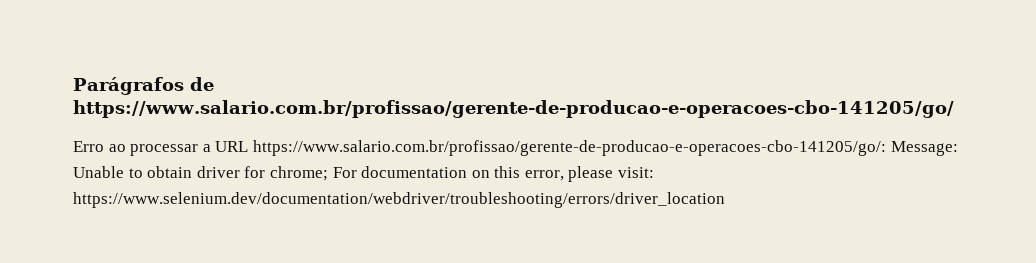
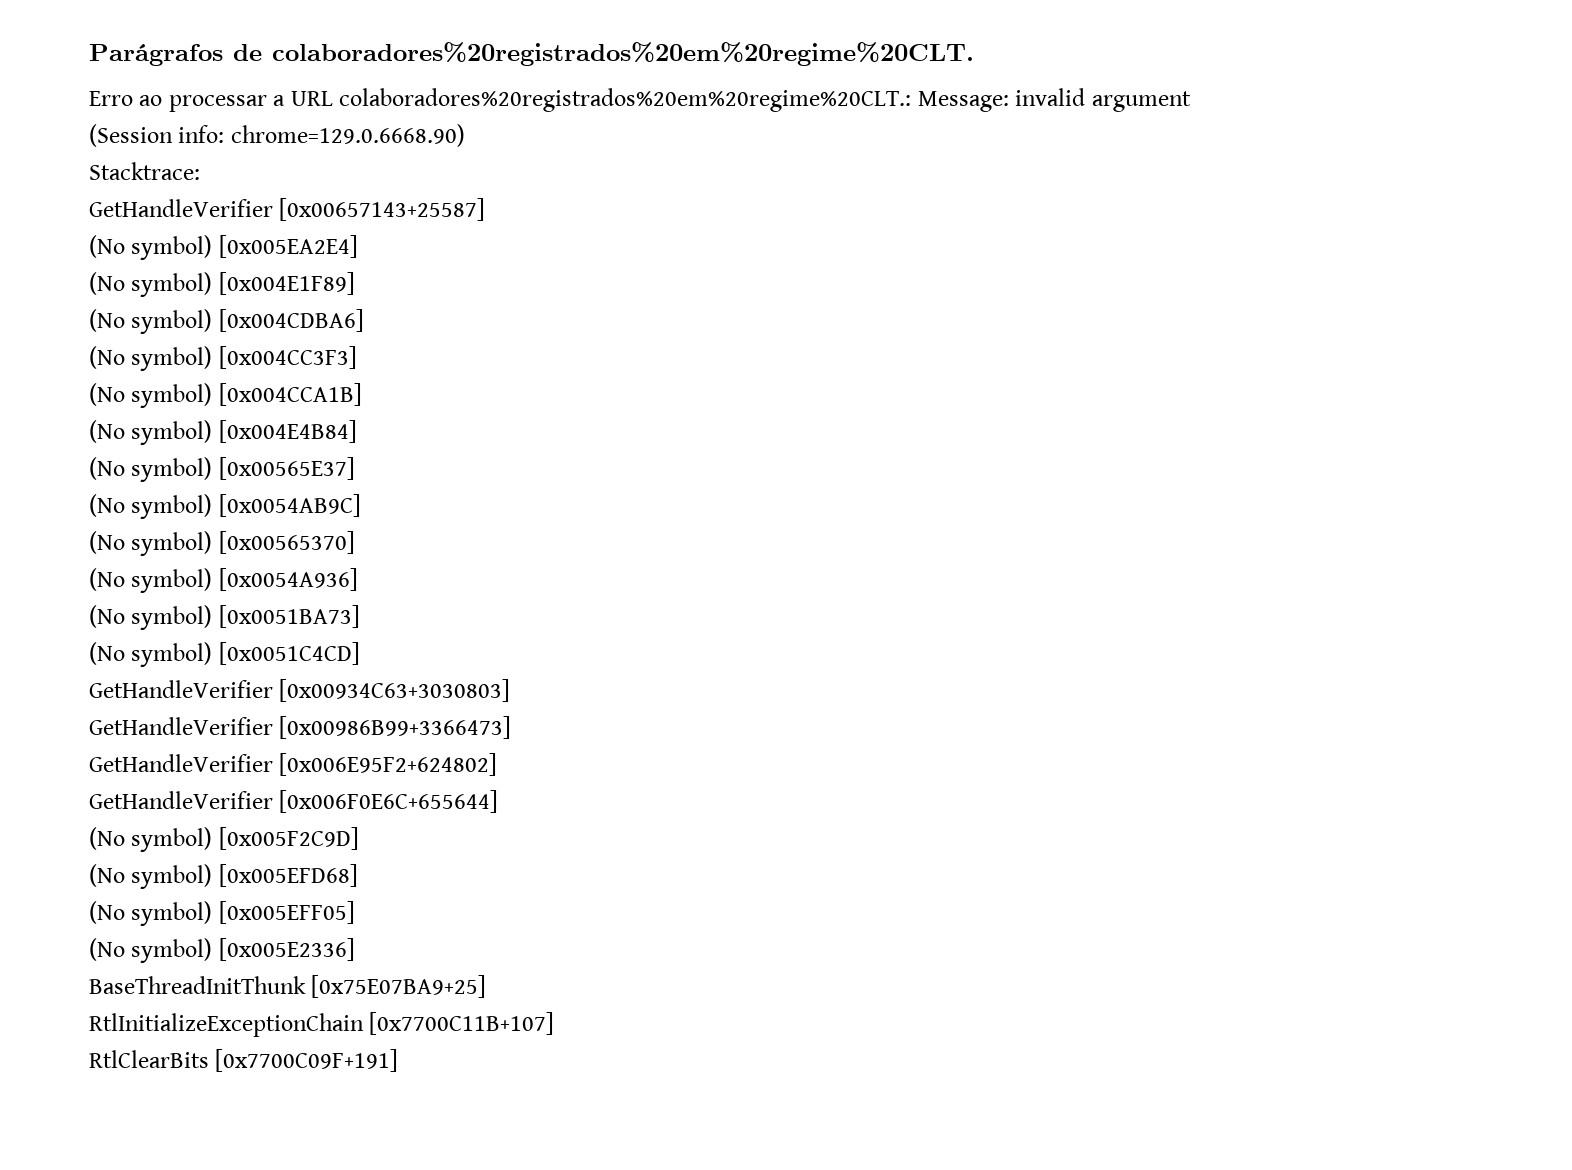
[73,100,954,118] https://www.salario.com.br/profissao/gerente-de-producao-e-operacoes-cbo-141205/go/ -> [272,42,974,66] colaboradores%20registrados%20em%20regime%20CLT.
[252,140,958,156] [73,166,655,182] [73,192,725,208] https://www.salario.com.br/profissao/gerente-de-producao-e-operacoes-cbo-141205/go/: Message: Unable to obtain driver for chrome; For documentation on this error, please visit: https://www.selenium.dev/documentation/webdriver/troubleshooting/errors/driver_location -> [339,88,1191,112] [89,124,465,147] [89,162,200,180] [89,198,486,221] [89,235,358,260] [89,272,355,297] [89,309,364,334] [89,346,357,371] [89,383,362,408] [89,420,357,445] [89,457,355,482] [89,494,361,519] [89,531,355,556] [89,568,358,593] [89,605,360,630] [89,642,360,667] [89,679,511,702] [89,716,512,739] [89,753,498,776] [89,790,499,813] [89,827,359,852] [89,864,358,889] [89,901,355,926] [89,938,355,963] [89,975,487,998] [89,1012,555,1037] [89,1049,399,1072] colaboradores%20registrados%20em%20regime%20CLT.: Message: invalid argument // (Session info: chrome=129.0.6668.90) // Stacktrace: // GetHandleVerifier [0x00657143+25587] // (No symbol) [0x005EA2E4] // (No symbol) [0x004E1F89] // (No symbol) [0x004CDBA6] // (No symbol) [0x004CC3F3] // (No symbol) [0x004CCA1B] // (No symbol) [0x004E4B84] // (No symbol) [0x00565E37] // (No symbol) [0x0054AB9C] // (No symbol) [0x00565370] // (No symbol) [0x0054A936] // (No symbol) [0x0051BA73] // (No symbol) [0x0051C4CD] // GetHandleVerifier [0x00934C63+3030803] // GetHandleVerifier [0x00986B99+3366473] // GetHandleVerifier [0x006E95F2+624802] // GetHandleVerifier [0x006F0E6C+655644] // (No symbol) [0x005F2C9D] // (No symbol) [0x005EFD68] // (No symbol) [0x005EFF05] // (No symbol) [0x005E2336] // BaseThreadInitThunk [0x75E07BA9+25] // RtlInitializeExceptionChain [0x7700C11B+107] // RtlClearBits [0x7700C09F+191]

